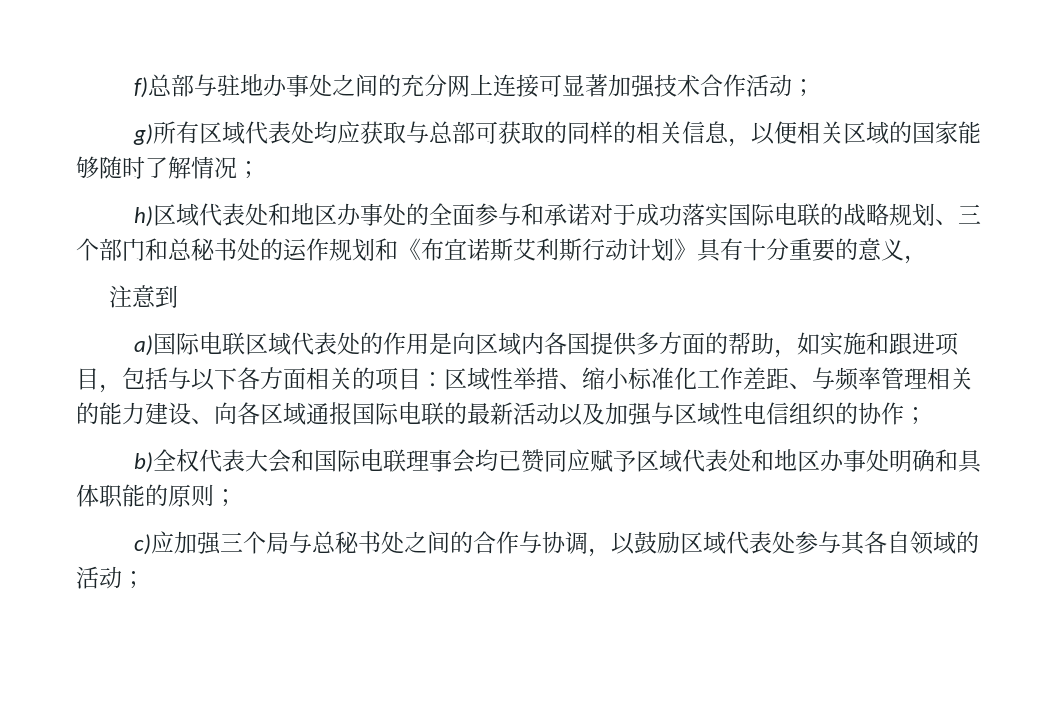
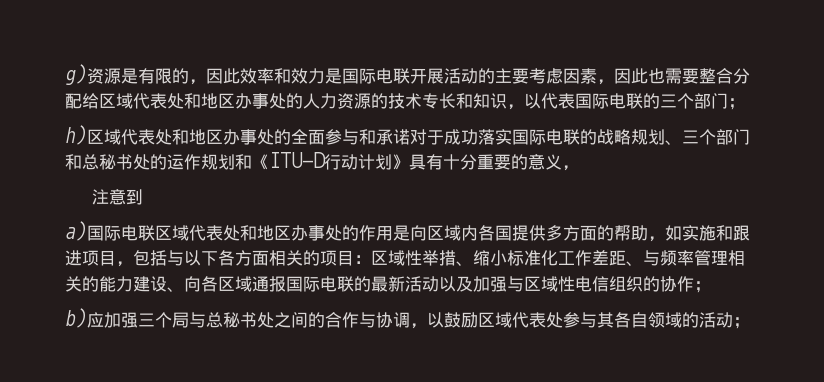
[133,74,815,98] [132,121,981,147] [76,156,237,179] f)总部与驻地办事处之间的充分网上连接可显著加强技术合作活动； // g)所有区域代表处均应获取与总部可获取的同样的相关信息，以便相关区域的国家能够随时了解情况 -> [65,64,750,85] [65,93,728,110] g)资源是有限的，因此效率和效力是国际电联开展活动的主要考虑因素，因此也需要整合分配给区域代表处和地区办事处的人力资源的技术专长和知识，以代表国际电联的三个部门
[421,238,582,261] 布宜诺斯艾利斯 -> [269,152,326,168] ITU-D
(360, 343) none -> [240,225,342,241] 和地区办事处
[152,449,982,473] [76,484,237,508] [133,534,151,555] 全权代表大会和国际电联理事会均已赞同应赋予区域代表处和地区办事处明确和具体职能的原则； // c) -> (87, 318) none

